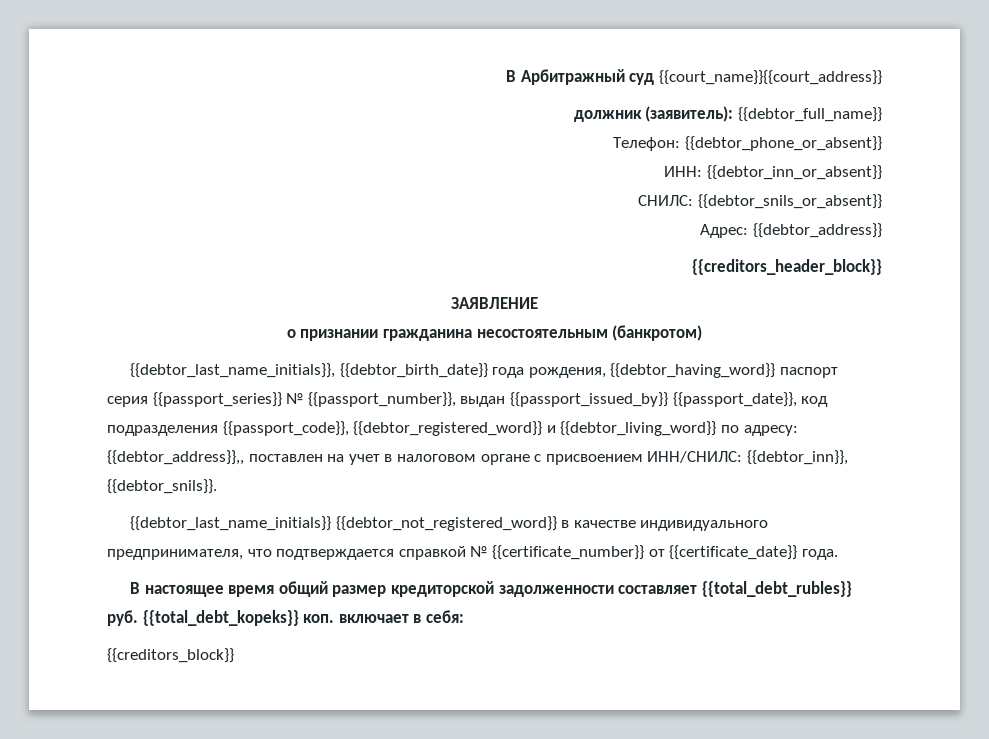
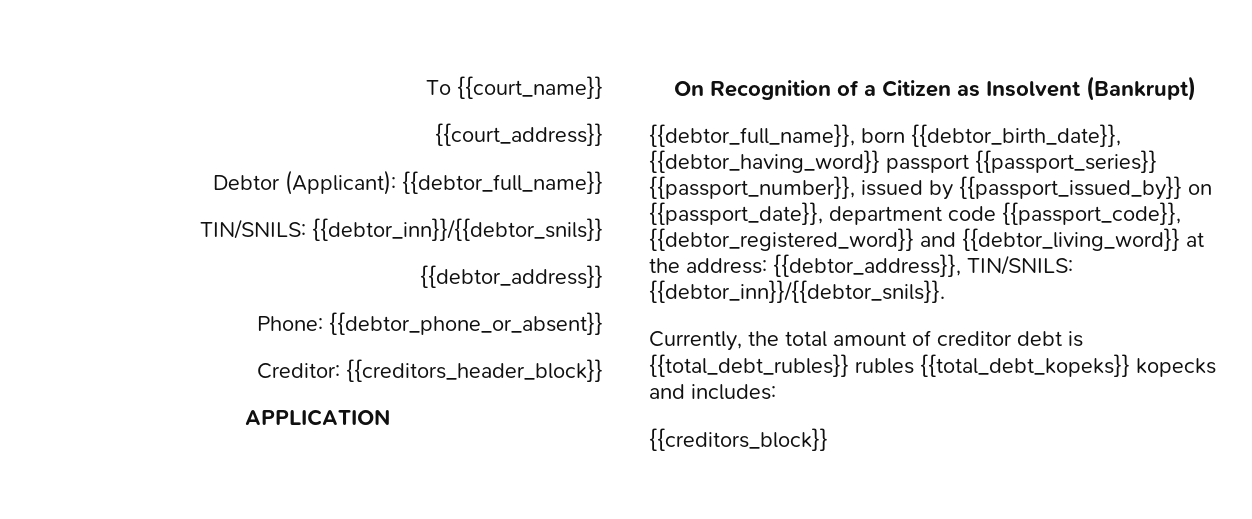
[506,69,882,85] [573,106,882,122] [613,136,882,151] [664,165,882,180] [638,194,882,209] [700,223,882,238] [692,259,882,275] [451,297,538,309] [286,325,703,341] [130,363,839,378] [107,392,829,407] [107,421,798,436] [107,450,848,465] [107,479,217,494] [130,516,769,531] [107,545,838,560] [130,581,852,597] [107,610,464,626] В Арбитражный суд {{court_name}}{{court_address}} // должник (заявитель): {{debtor_full_name}} // Телефон: {{debtor_phone_or_absent}} // ИНН: {{debtor_inn_or_absent}} // СНИЛС: {{debtor_snils_or_absent}} // Адрес: {{debtor_address}} // {{creditors_header_block}} // ЗАЯВЛЕНИЕ // о признании гражданина несостоятельным (банкротом) // {{debtor_last_name_initials}}, {{debtor_birth_date}} года рождения, {{debtor_having_word}} паспорт серия {{passport_series}} № {{passport_number}}, выдан {{passport_issued_by}} {{passport_date}}, код подразделения {{passport_code}}, {{debtor_registered_word}} и {{debtor_living_word}} по адресу: {{debtor_address}},, поставлен на учет в налоговом органе с присвоением ИНН/СНИЛС: {{debtor_inn}}, {{debtor_snils}}. // {{debtor_last_name_initials}} {{debtor_not_registered_word}} в качестве индивидуального предпринимателя, что подтверждается справкой № {{certificate_number}} от {{certificate_date}} года. // В настоящее время общий размер кредиторской задолженности составляет {{total_debt_rubles}} руб. {{total_debt_kopeks}} коп. включает в себя: -> [426,76,603,99] [435,123,603,146] [213,170,603,195] [200,218,603,241] [420,265,603,288] [257,312,603,335] [257,359,603,382] [244,409,390,426] [674,76,1196,101] [649,124,1121,147] [649,150,1157,173] [649,176,1212,200] [649,202,1181,225] [649,228,1204,251] [649,254,1073,277] [649,280,945,303] [649,330,1083,351] [649,354,1216,377] [649,384,776,400] To {{court_name}} // {{court_address}} // Debtor (Applicant): {{debtor_full_name}} // TIN/SNILS: {{debtor_inn}}/{{debtor_snils}} // {{debtor_address}} // Phone: {{debtor_phone_or_absent}} // Creditor: {{creditors_header_block}} // APPLICATION // On Recognition of a Citizen as Insolvent (Bankrupt) // {{debtor_full_name}}, born {{debtor_birth_date}}, {{debtor_having_word}} passport {{passport_series}} {{passport_number}}, issued by {{passport_issued_by}} on {{passport_date}}, department code {{passport_code}}, {{debtor_registered_word}} and {{debtor_living_word}} at the address: {{debtor_address}}, TIN/SNILS: {{debtor_inn}}/{{debtor_snils}}. // Currently, the total amount of creditor debt is {{total_debt_rubles}} rubles {{total_debt_kopeks}} kopecks and includes:

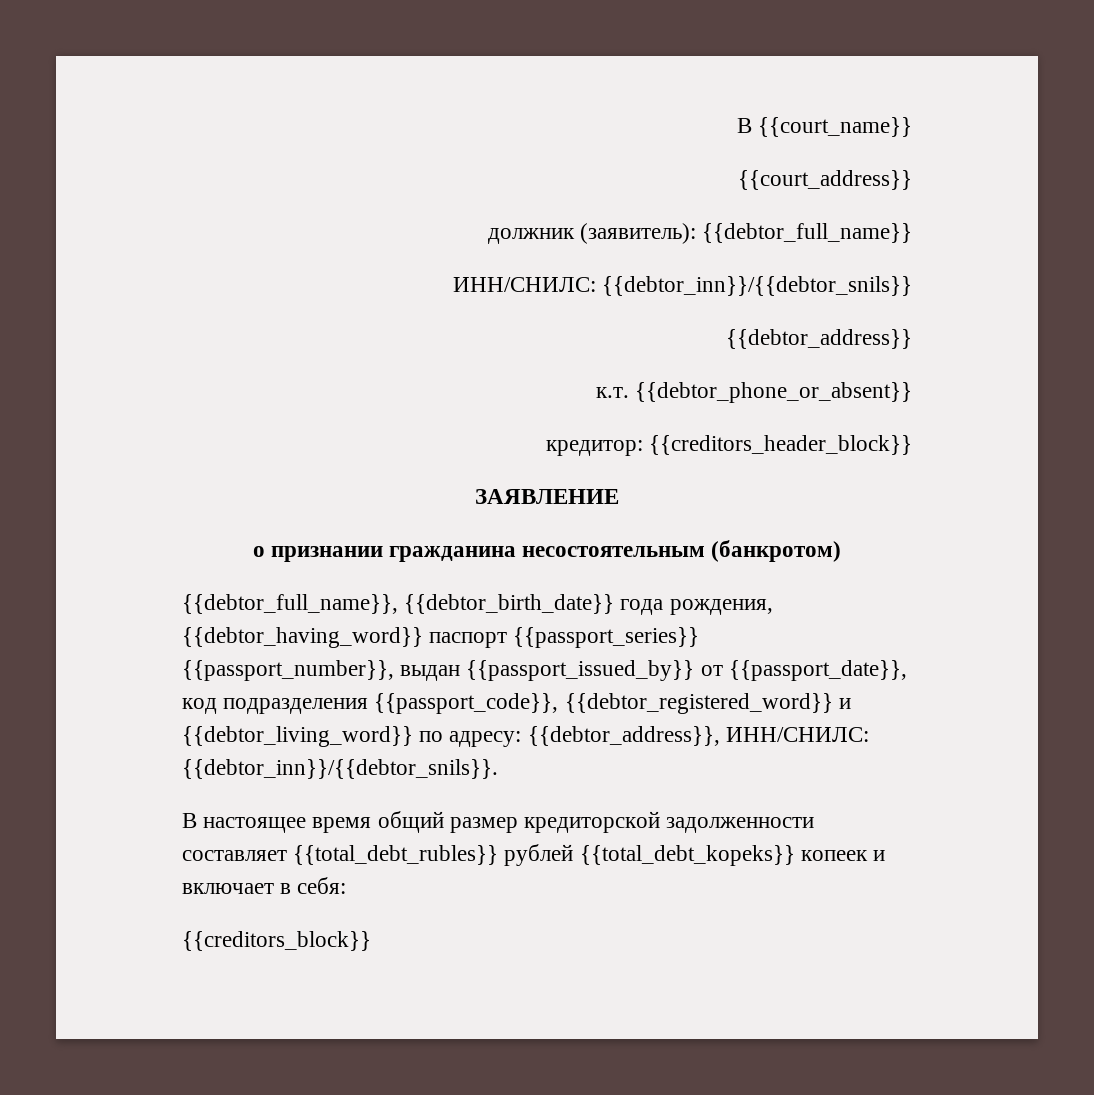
[426,80,451,95] To -> [736,118,752,133] В
[213,170,396,195] Debtor (Applicant): -> [487,223,696,244] должник (заявитель):
[200,219,306,239] TIN/SNILS: -> [452,277,596,292] ИНН/СНИЛС:
[257,316,323,331] Phone: -> [595,387,629,398] к.т.
[257,363,340,379] Creditor: -> [545,440,643,456] кредитор:
[244,409,390,426] [674,76,1196,101] [649,124,1121,147] [649,150,1157,173] [649,176,1212,200] [649,202,1181,225] [649,228,1204,251] [649,254,1073,277] [649,280,945,303] [649,330,1083,351] [649,354,1216,377] [649,384,776,400] APPLICATION // On Recognition of a Citizen as Insolvent (Bankrupt) // {{debtor_full_name}}, born {{debtor_birth_date}}, {{debtor_having_word}} passport {{passport_series}} {{passport_number}}, issued by {{passport_issued_by}} on {{passport_date}}, department code {{passport_code}}, {{debtor_registered_word}} and {{debtor_living_word}} at the address: {{debtor_address}}, TIN/SNILS: {{debtor_inn}}/{{debtor_snils}}. // Currently, the total amount of creditor debt is {{total_debt_rubles}} rubles {{total_debt_kopeks}} kopecks and includes: -> [475,489,619,504] [252,540,842,562] [182,594,773,615] [182,627,700,648] [182,660,907,681] [182,693,851,714] [182,726,869,747] [182,759,498,779] [182,811,815,833] [182,844,886,866] [182,877,347,894] ЗАЯВЛЕНИЕ // о признании гражданина несостоятельным (банкротом) // {{debtor_full_name}}, {{debtor_birth_date}} года рождения, {{debtor_having_word}} паспорт {{passport_series}} {{passport_number}}, выдан {{passport_issued_by}} от {{passport_date}}, код подразделения {{passport_code}}, {{debtor_registered_word}} и {{debtor_living_word}} по адресу: {{debtor_address}}, ИНН/СНИЛС: {{debtor_inn}}/{{debtor_snils}}. // В настоящее время общий размер кредиторской задолженности составляет {{total_debt_rubles}} рублей {{total_debt_kopeks}} копеек и включает в себя:

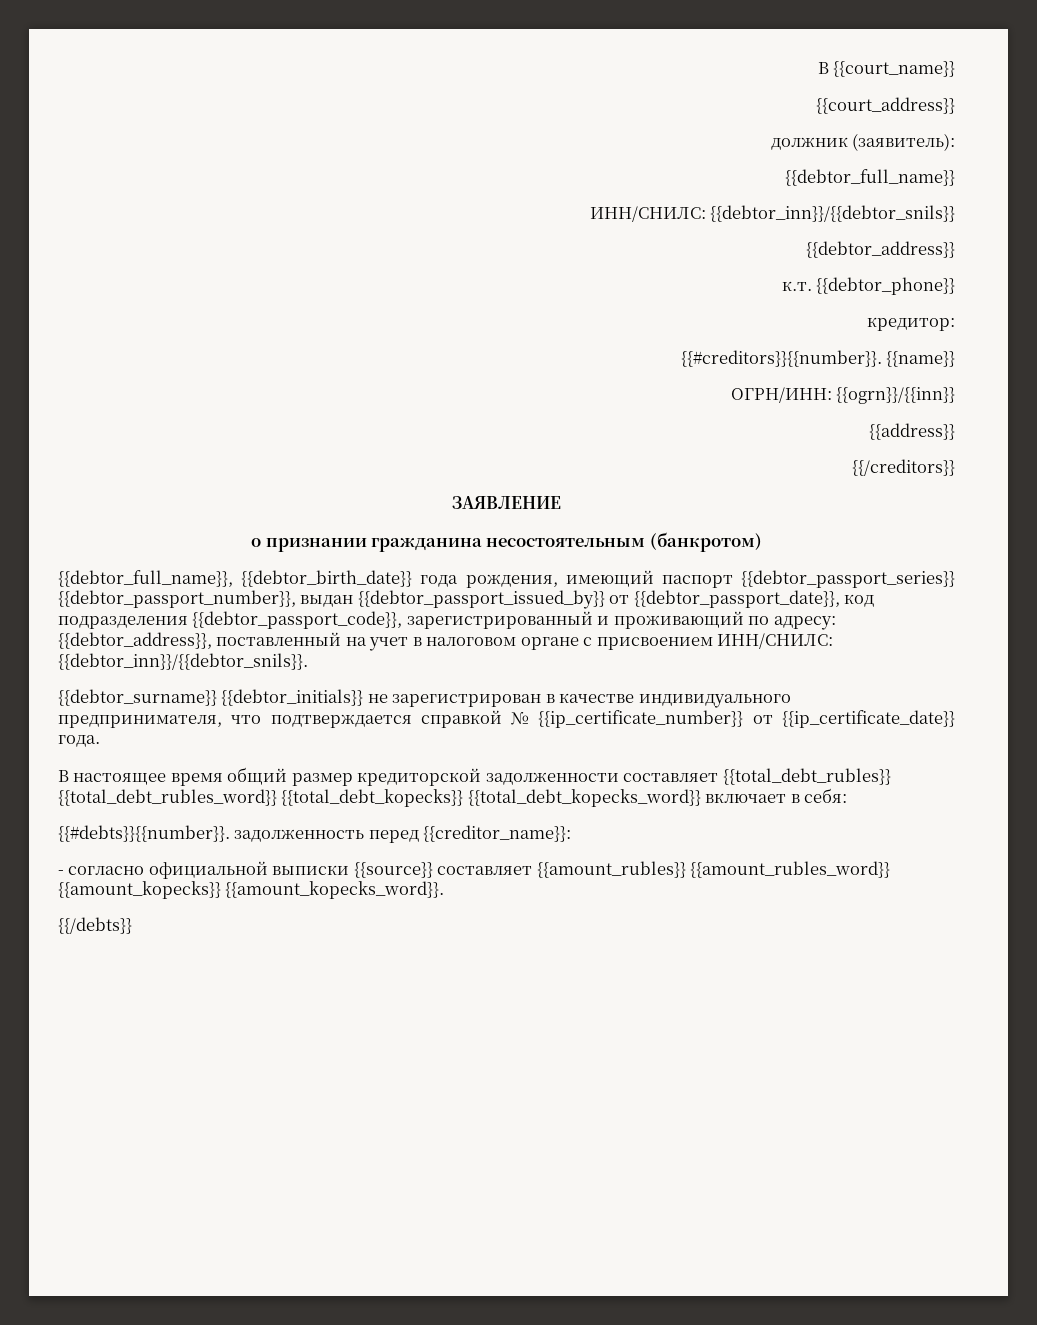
(696, 233) none -> (956, 142) //
[635,382,912,403] {{debtor_phone_or_absent}} -> [816,277,955,295] {{debtor_phone}}
[649,435,912,455] {{creditors_header_block}} -> [680,350,956,367] [730,387,956,404] [869,423,955,440] [852,459,955,476] // {{#creditors}}{{number}}. {{name}} // ОГРН/ИНН: {{ogrn}}/{{inn}} // {{address}} // {{/creditors}}
[182,627,700,648] [182,660,907,681] [182,693,851,714] [182,726,869,747] [182,759,498,779] {{debtor_having_word}} паспорт {{passport_series}} {{passport_number}}, выдан {{passport_issued_by}} от {{passport_date}}, код подразделения {{passport_code}}, {{debtor_registered_word}} и {{debtor_living_word}} по адресу: {{debtor_address}}, ИНН/СНИЛС: {{debtor_inn}}/{{debtor_snils}}. -> [565,570,955,588] [58,590,875,609] [58,611,836,630] [58,632,834,651] [58,653,308,670] [58,689,791,708] [58,710,955,728] [58,735,100,747] имеющий паспорт {{debtor_passport_series}} {{debtor_passport_number}}, выдан {{debtor_passport_issued_by}} от {{debtor_passport_date}}, код подразделения {{debtor_passport_code}}, зарегистрированный и проживающий по адресу: {{debtor_address}}, поставленный на учет в налоговом органе с присвоением ИНН/СНИЛС: {{debtor_inn}}/{{debtor_snils}}. // {{debtor_surname}} {{debtor_initials}} не зарегистрирован в качестве индивидуального предпринимателя, что подтверждается справкой № {{ip_certificate_number}} от {{ip_certificate_date}} года.
[504,844,886,866] рублей {{total_debt_kopeks}} копеек и -> [58,789,701,807] {{total_debt_rubles_word}} {{total_debt_kopecks}} {{total_debt_kopecks_word}}
[182,931,371,951] {{creditors_block}} -> [58,825,572,843] [58,861,891,879] [58,881,445,899] [58,917,132,934] {{#debts}}{{number}}. задолженность перед {{creditor_name}}: // - согласно официальной выписки {{source}} составляет {{amount_rubles}} {{amount_rubles_word}} {{amount_kopecks}} {{amount_kopecks_word}}. // {{/debts}}

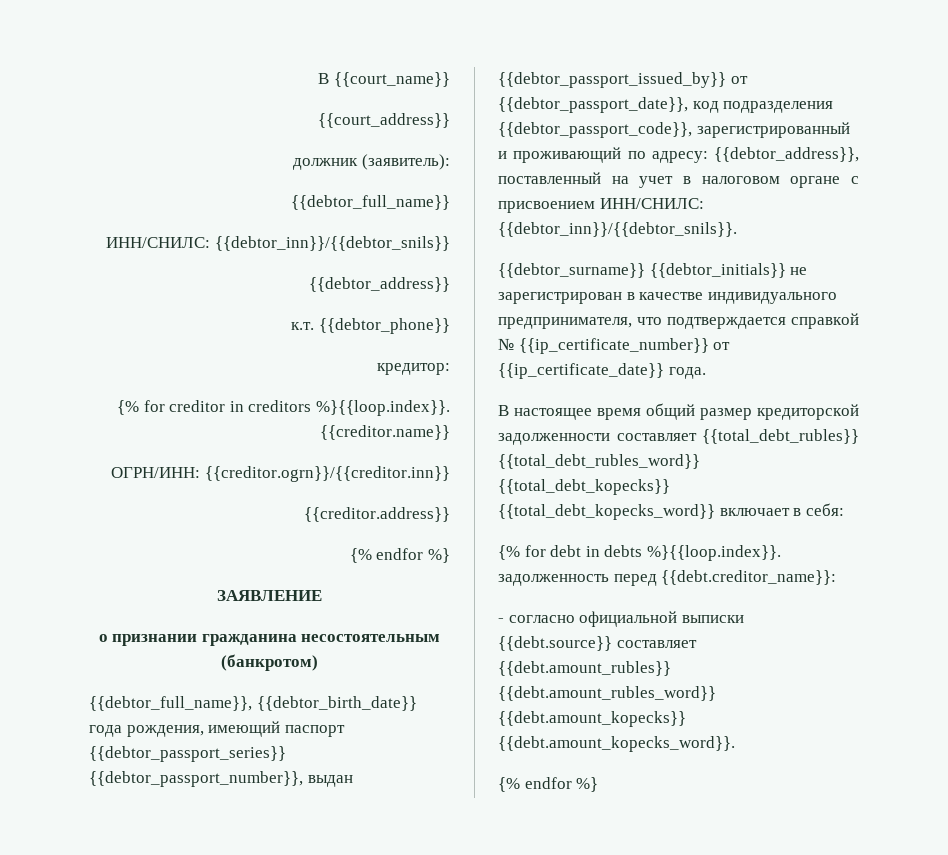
[680,350,956,367] [730,387,956,404] [869,423,955,440] [852,459,955,476] {{#creditors}}{{number}}. {{name}} // ОГРН/ИНН: {{ogrn}}/{{inn}} // {{address}} // {{/creditors}} -> [117,400,450,416] [320,425,450,440] [111,466,450,482] [304,507,450,522] [349,548,450,563] {% for creditor in creditors %}{{loop.index}}. {{creditor.name}} // ОГРН/ИНН: {{creditor.ogrn}}/{{creditor.inn}} // {{creditor.address}} // {% endfor %}
[58,825,230,842] {{#debts}}{{number}}. -> [498,545,781,561] {% for debt in debts %}{{loop.index}}.
[423,825,572,842] {{creditor_name}}: -> [661,570,837,585] {{debt.creditor_name}}:
[353,861,891,878] [58,881,445,899] [58,917,132,934] {{source}} составляет {{amount_rubles}} {{amount_rubles_word}} {{amount_kopecks}} {{amount_kopecks_word}}. // {{/debts}} -> [498,636,697,651] [498,661,671,676] [498,686,716,701] [498,711,686,727] [498,736,735,752] [498,777,599,792] {{debt.source}} составляет {{debt.amount_rubles}} {{debt.amount_rubles_word}} {{debt.amount_kopecks}} {{debt.amount_kopecks_word}}. // {% endfor %}

